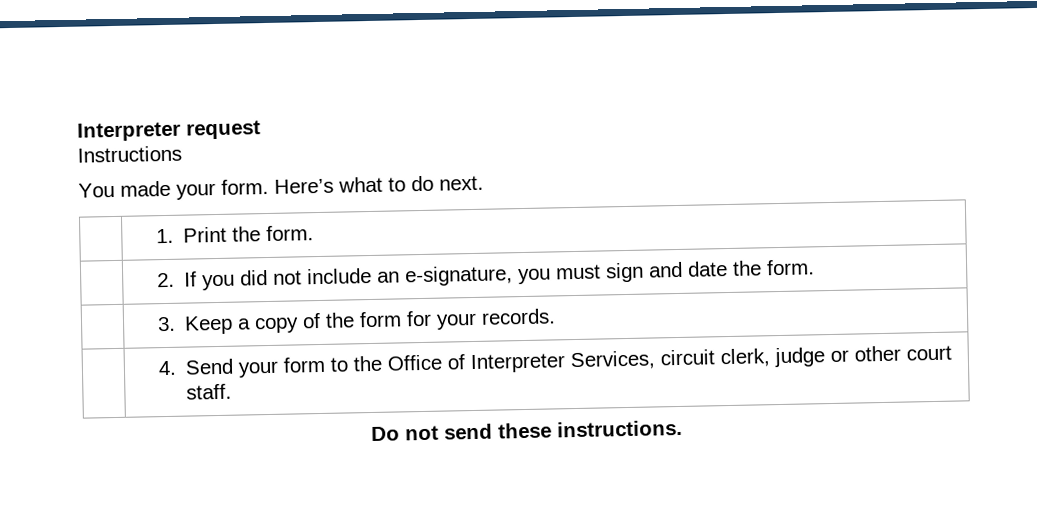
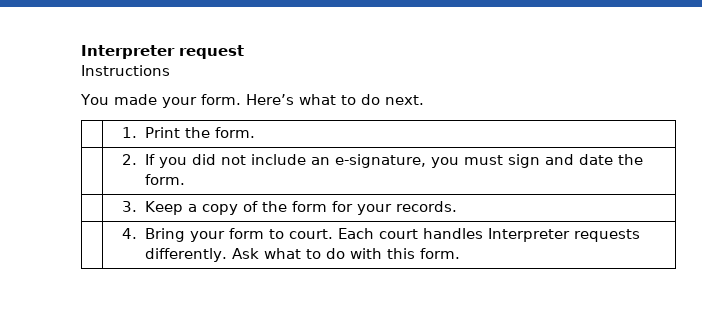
[185,358,235,375] Send -> [144,228,185,242] Bring
[353,345,953,374] [186,383,233,400] [371,419,683,442] the Office of Interpreter Services, circuit clerk, judge or other court staff. // Do not send these instructions. -> [288,228,640,242] [144,248,460,262] court. Each court handles Interpreter requests differently. Ask what to do with this form.

